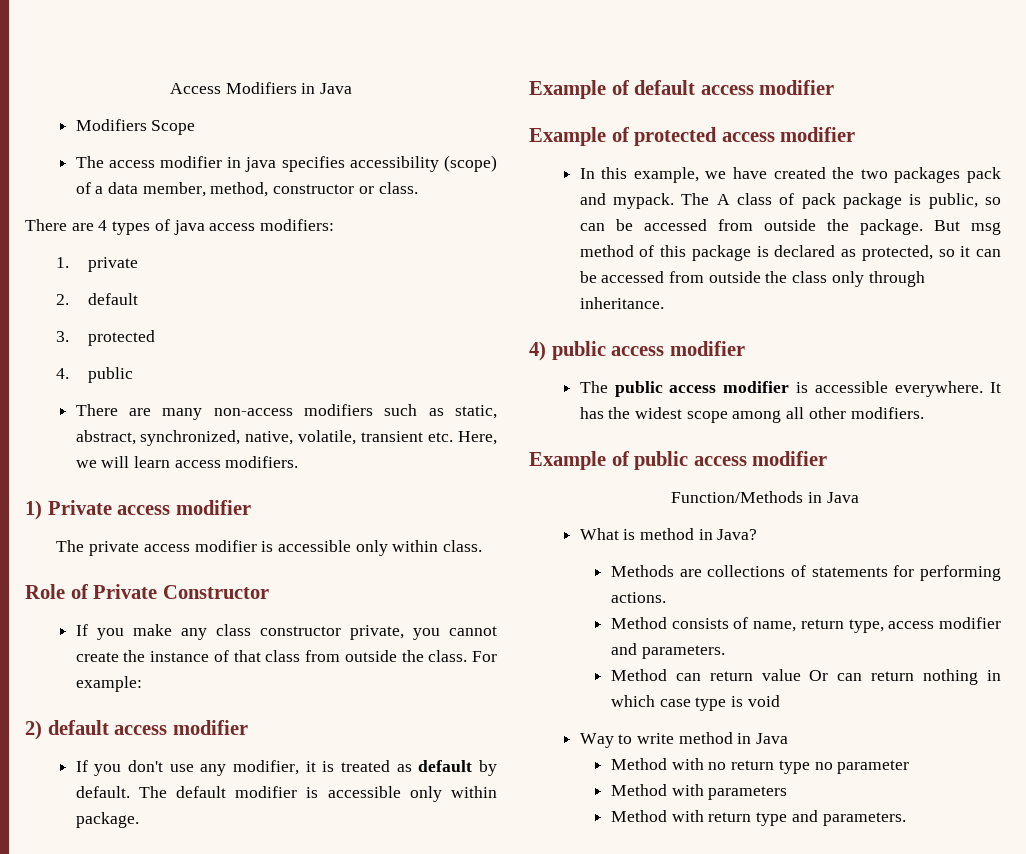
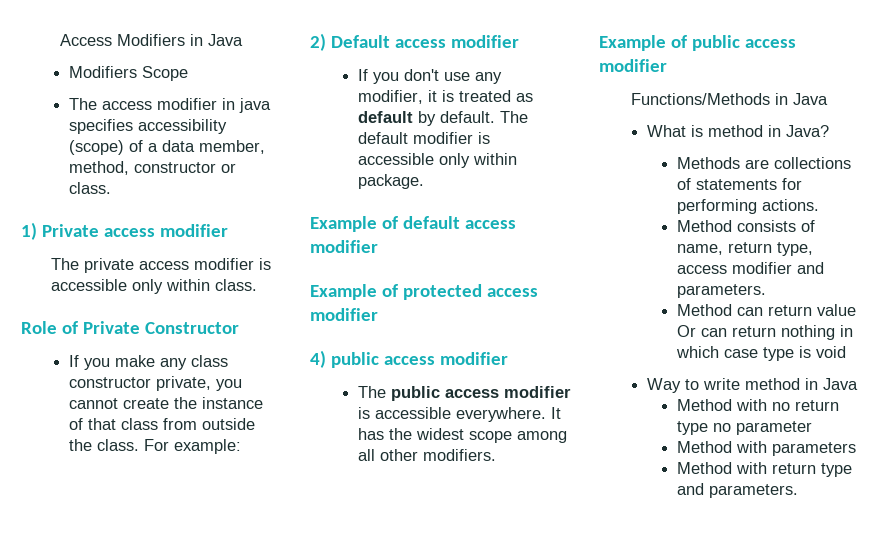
[25,219,335,235] [56,257,138,272] [56,293,138,305] [56,330,155,346] [56,367,133,383] [75,404,497,420] [75,430,498,446] [75,456,299,468] // There are 4 types of java access modifiers: // 1. private // 2. default // 3. protected // 4. public // There are many non-access modifiers such as static, abstract, synchronized, native, volatile, transient etc. Here, we will learn access modifiers. -> (111, 188) none
[47,720,109,735] default -> [330,35,390,48] Default
[579,167,1001,183] [579,193,1002,209] [579,219,1001,235] [579,245,1001,261] [579,271,925,287] [579,297,664,309] // In this example, we have created the two packages pack and mypack. The A class of pack package is public, so can be accessed from outside the package. But msg method of this package is declared as protected, so it can be accessed from outside the class only through inheritance. -> (378, 314) none
[671,491,804,503] Function/Methods -> [631,93,770,105] Functions/Methods

